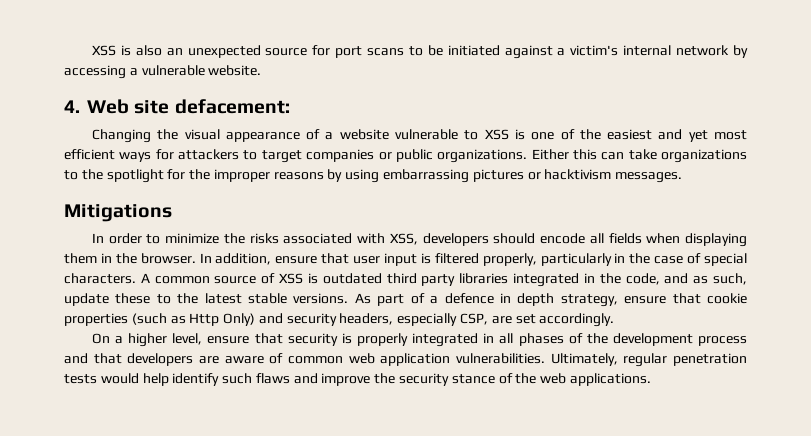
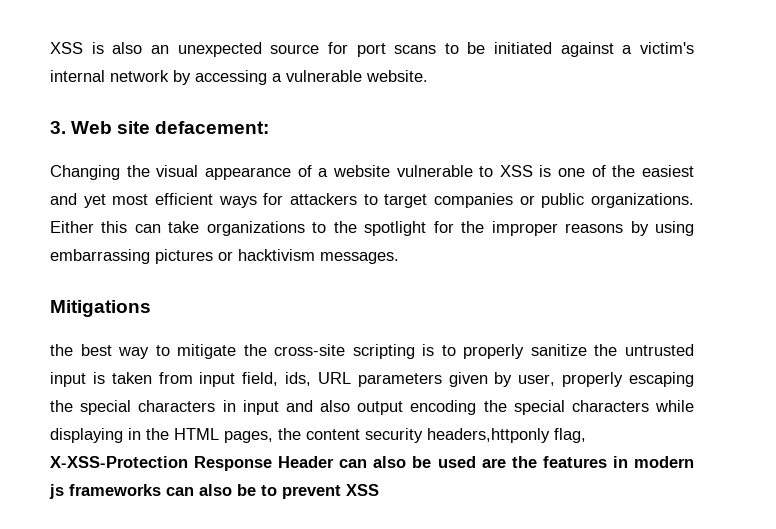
[64,100,80,113] 4. -> [50,121,66,134] 3.
[91,233,748,247] [64,253,748,266] [64,273,748,287] [64,293,748,307] [64,313,615,327] [91,333,748,347] [64,353,747,367] [64,373,651,386] In order to minimize the risks associated with XSS, developers should encode all fields when displaying them in the browser. In addition, ensure that user input is filtered properly, particularly in the case of special characters. A common source of XSS is outdated third party libraries integrated in the code, and as such, update these to the latest stable versions. As part of a defence in depth strategy, ensure that cookie properties (such as Http Only) and security headers, especially CSP, are set accordingly. // On a higher level, ensure that security is properly integrated in all phases of the development process and that developers are aware of common web application vulnerabilities. Ultimately, regular penetration tests would help identify such flaws and improve the security stance of the web applications. -> [50,344,694,359] [50,372,695,387] [50,400,694,415] [50,428,586,443] [50,456,694,471] [49,484,379,499] the best way to mitigate the cross-site scripting is to properly sanitize the untrusted input is taken from input field, ids, URL parameters given by user, properly escaping the special characters in input and also output encoding the special characters while displaying in the HTML pages, the content security headers,httponly flag, X-XSS-Protection Response Header can also be used are the features in modern js frameworks can also be to prevent XSS

